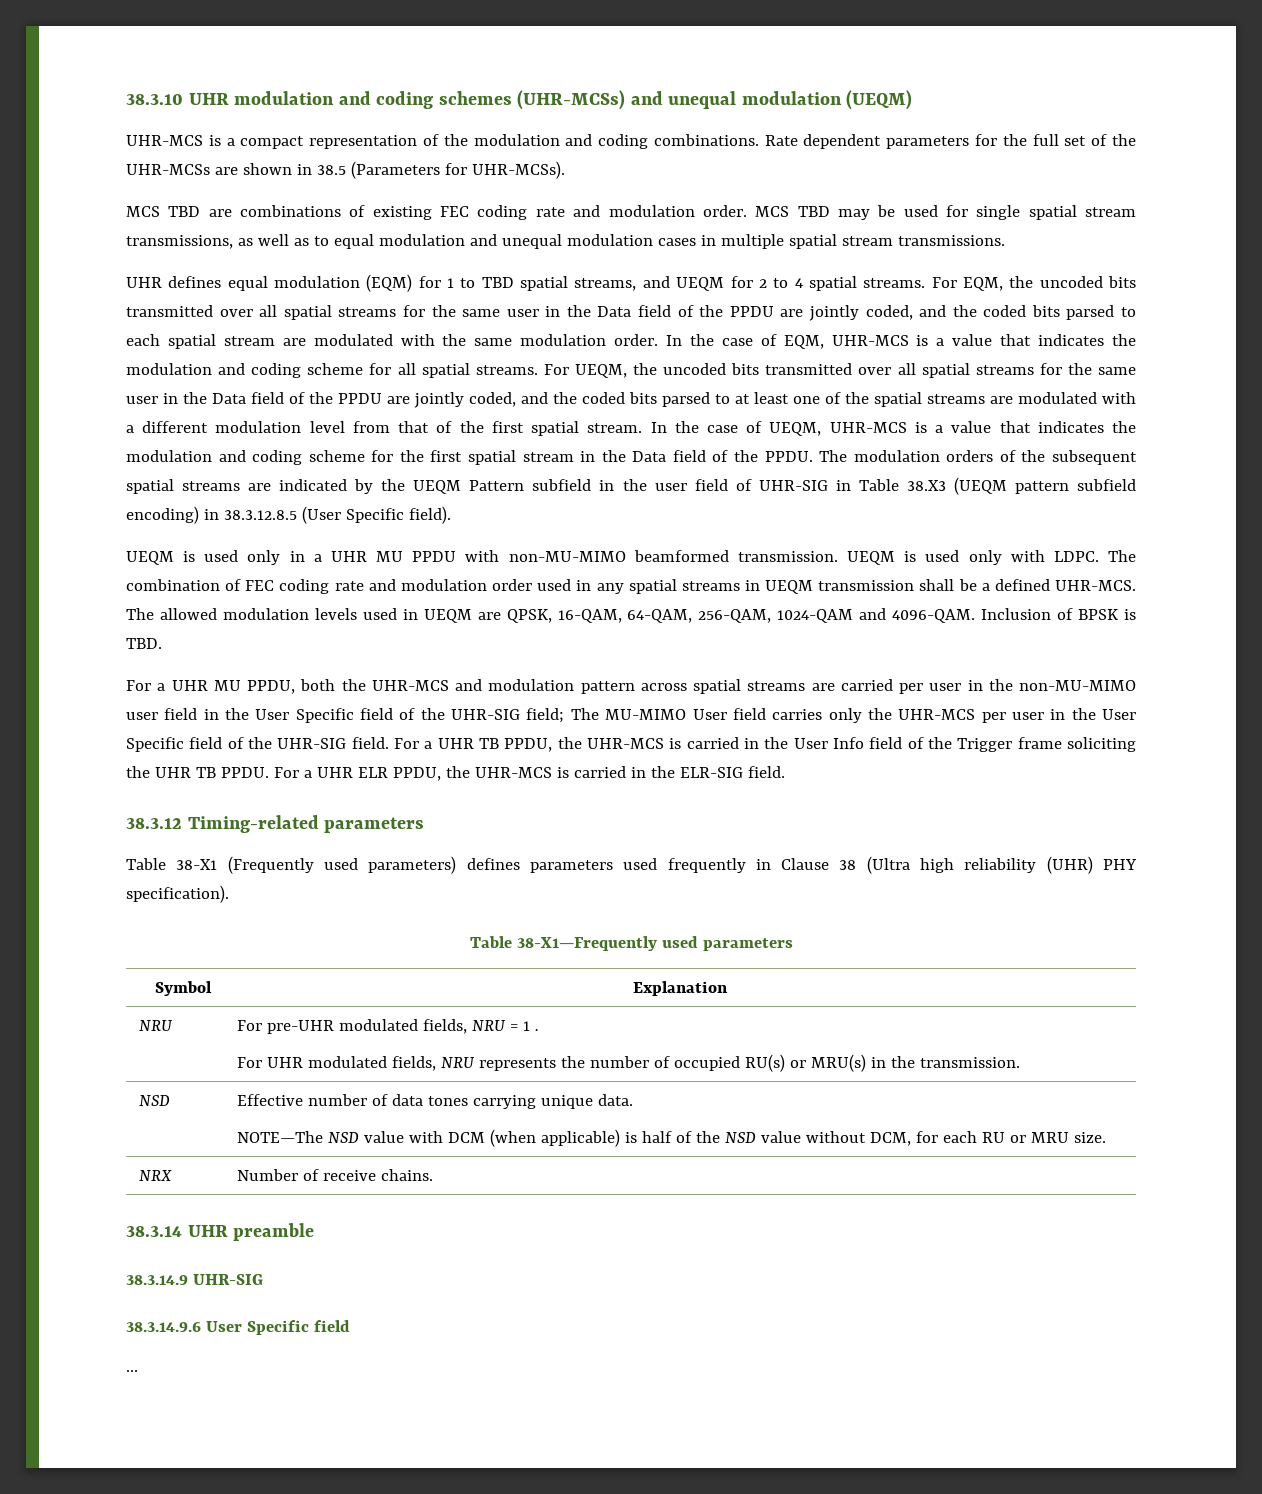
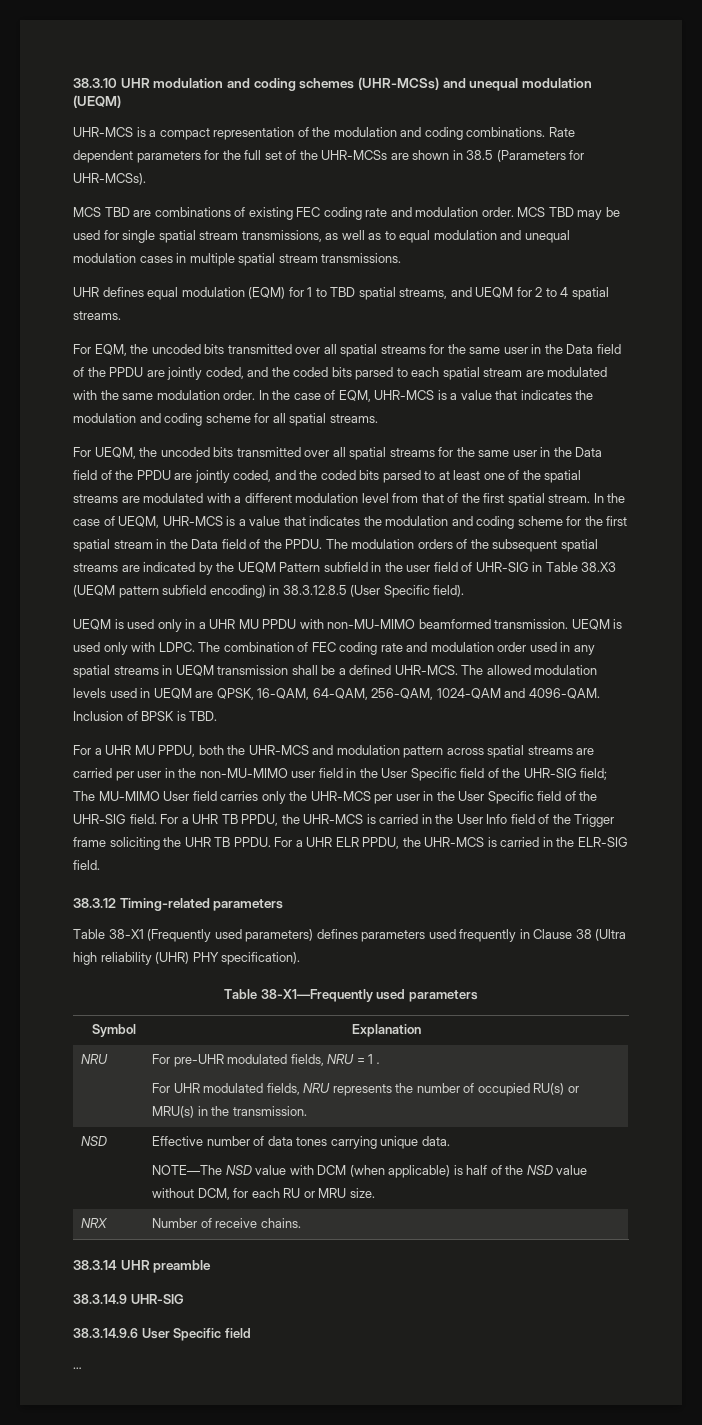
(926, 283) none -> (121, 315) //
(538, 370) none -> (378, 418) //

